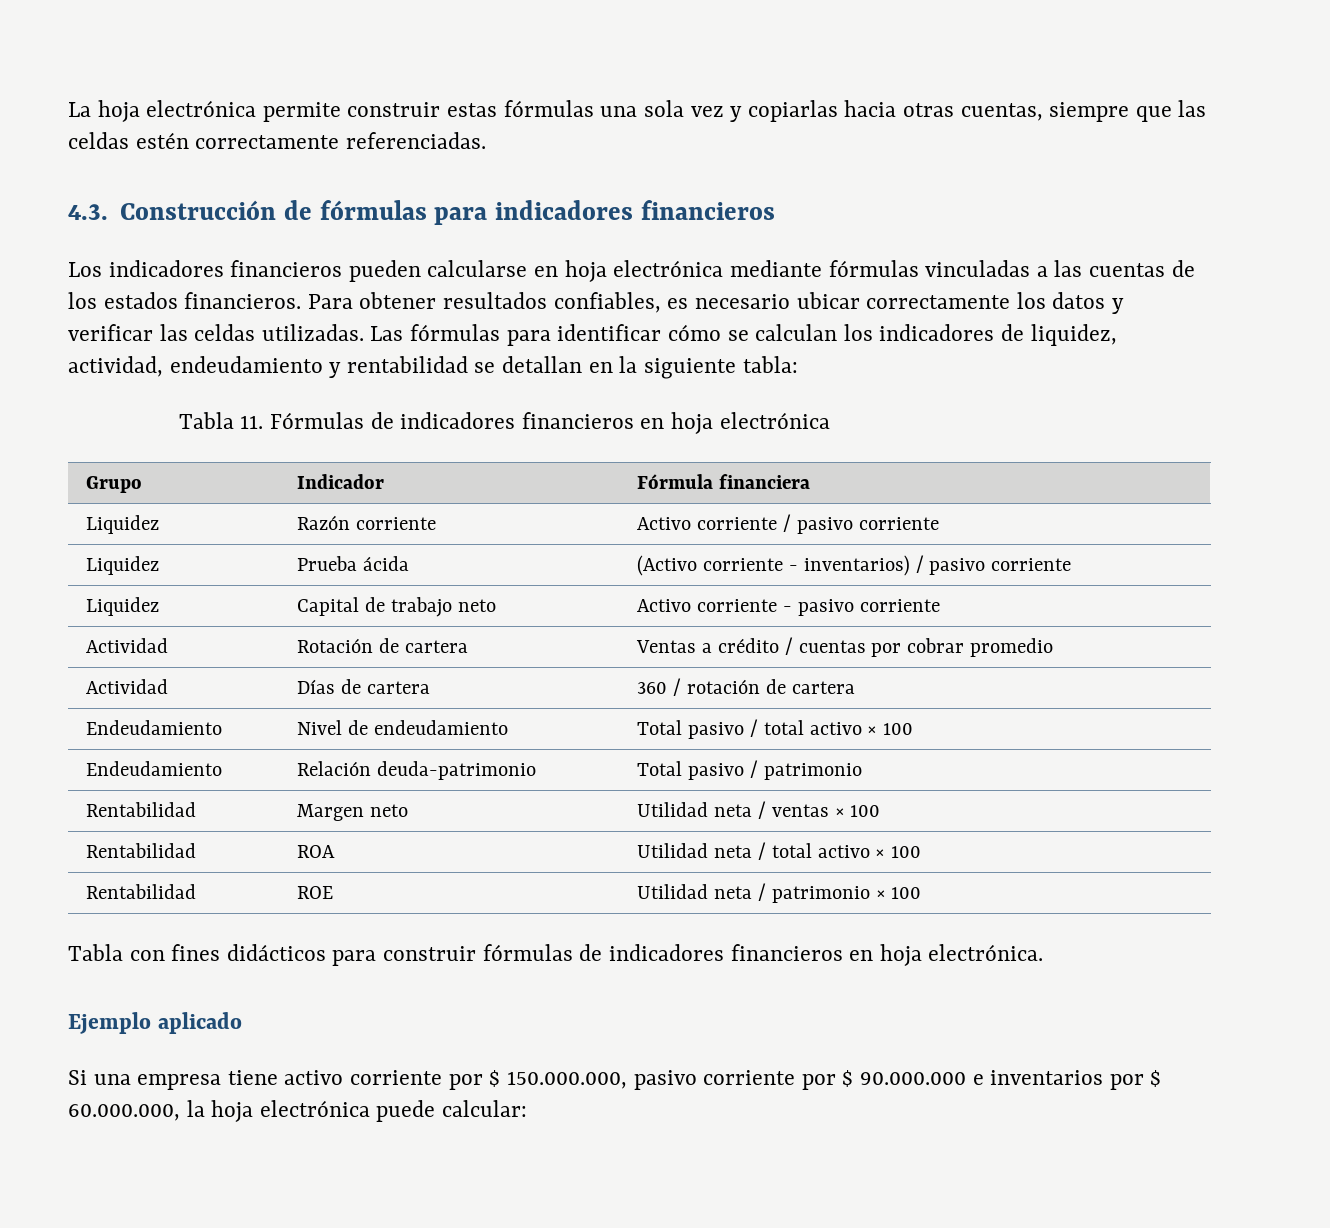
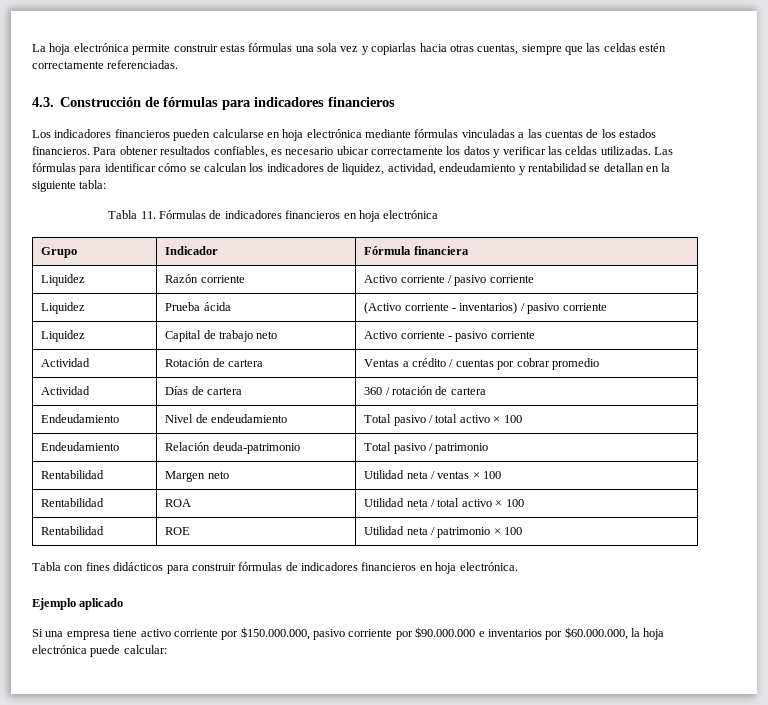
[489,1070,627,1089] $ 150.000.000, -> [240,627,310,640] $150.000.000,
[842,1070,966,1087] $ 90.000.000 -> [415,627,476,638] $90.000.000
[1150,1070,1162,1087] [68,1104,180,1121] $ 60.000.000, -> [564,627,628,640] $60.000.000,

